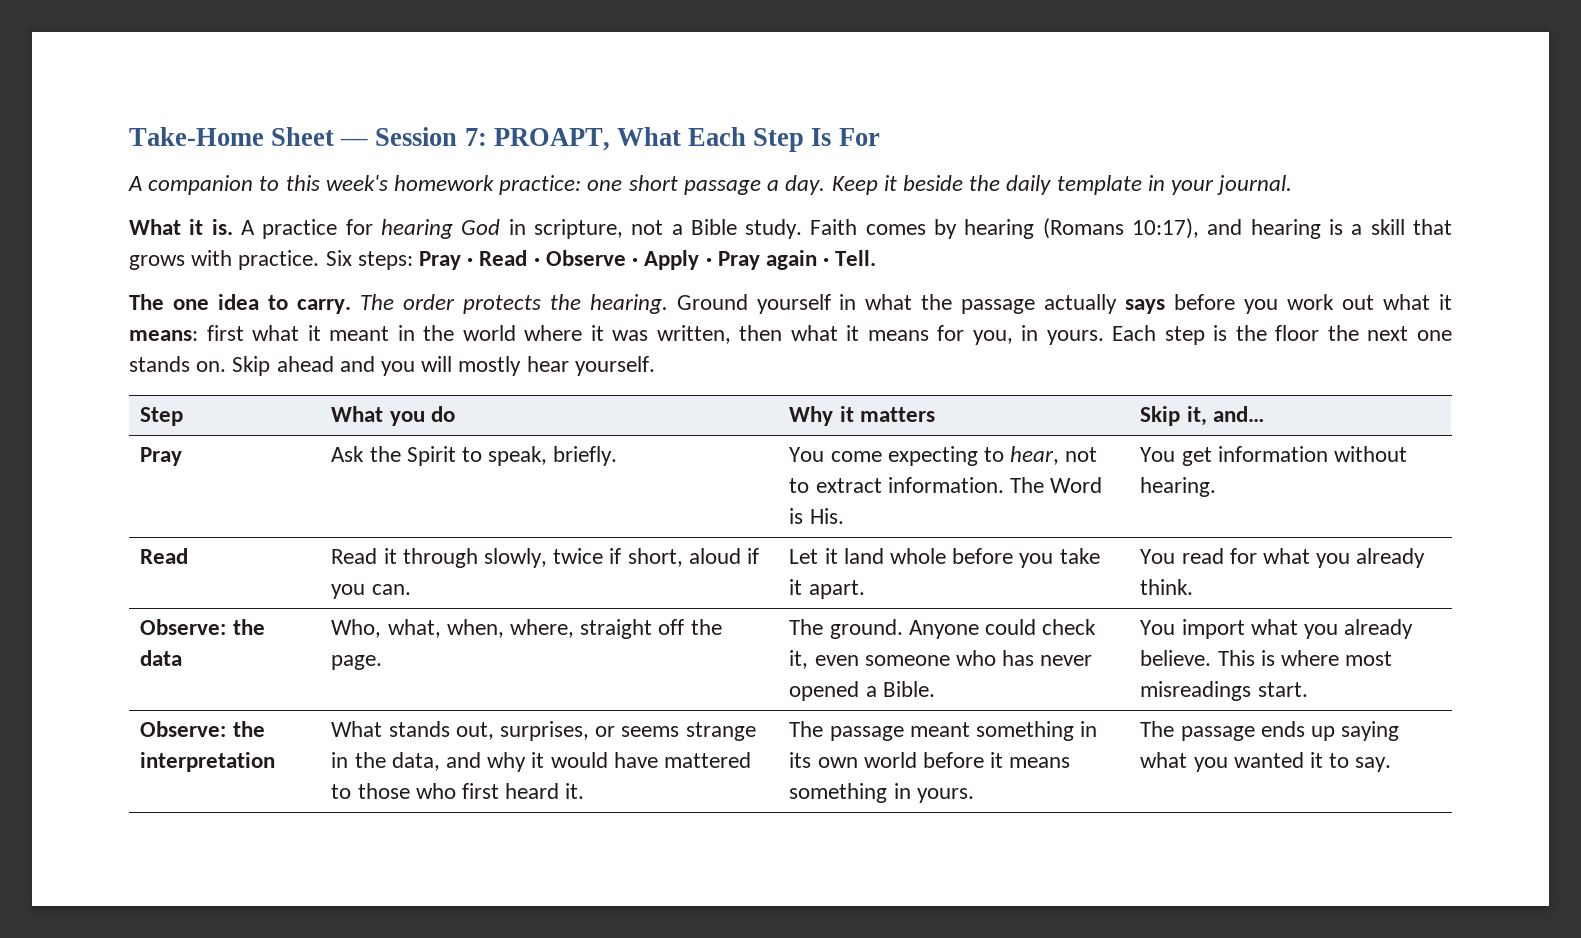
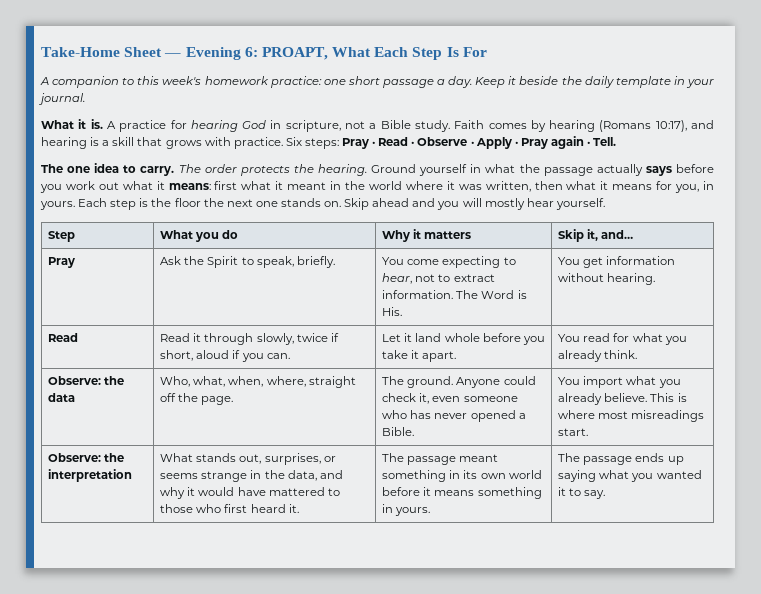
[375,127,487,146] Session 7: -> [185,47,258,60] Evening 6:

